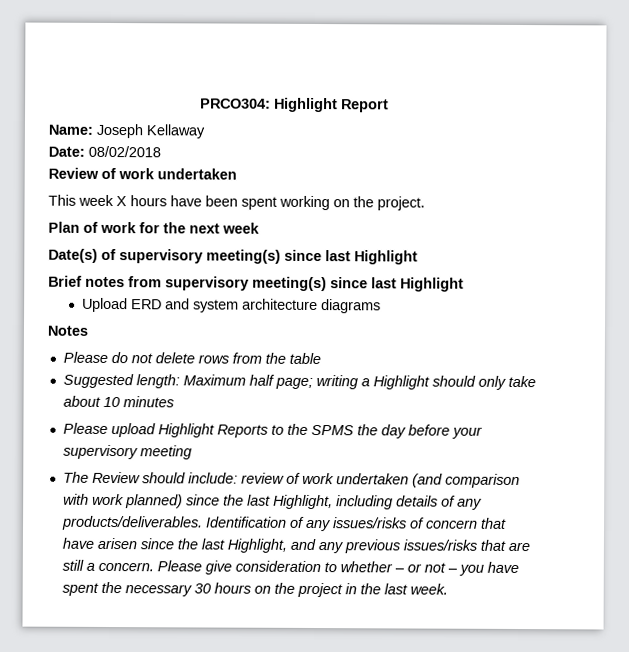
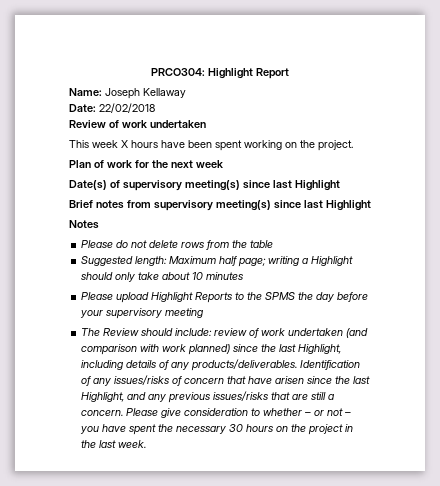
[88,145,161,158] 08/02/2018 -> [99,103,155,113] 22/02/2018
[81,297,381,314] // Upload ERD and system architecture diagrams -> (371, 205) none

